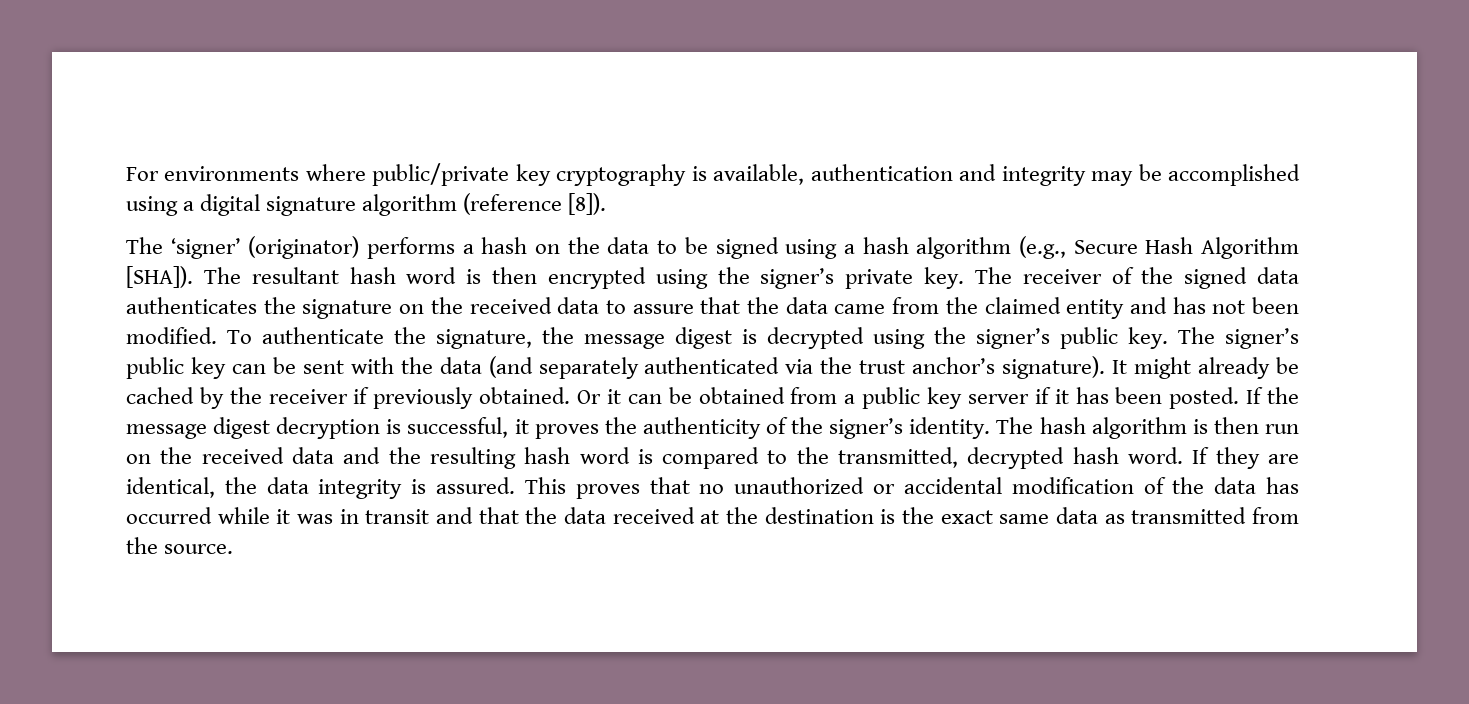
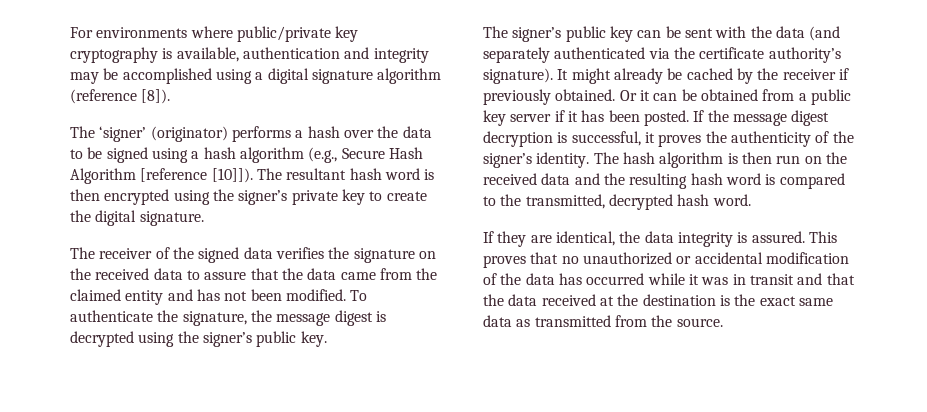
[535,244,561,254] on -> [343,130,374,138] over
[126,266,193,288] [SHA]). -> [140,168,253,183] [reference [10]]).
[924,267,965,289] key. -> [341,189,427,205] [70,210,204,226] key to create the digital signature. //
[126,297,257,314] authenticates -> [275,247,324,259] verifies
(1168, 338) none -> (327, 339) //
[859,357,996,374] trust anchor’s -> [699,47,841,63] certificate authority’s
(1184, 455) none -> (751, 200) //

